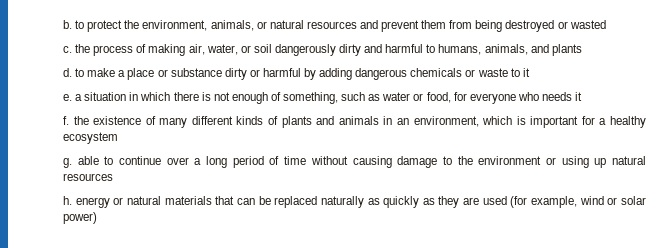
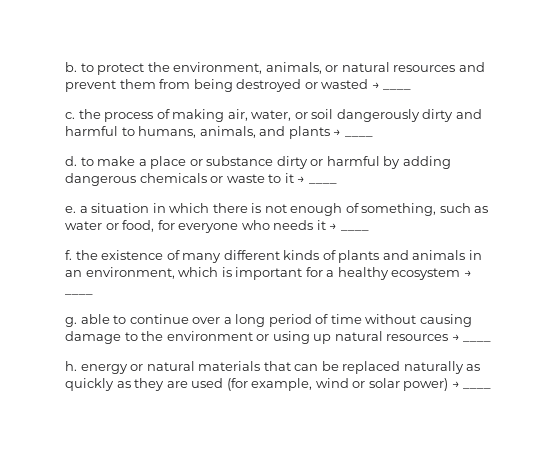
(606, 24) none -> [371,82,380,89] [383,89,412,90] → ____
(582, 50) none -> [333,129,342,136] [344,136,373,137] → ____
(530, 72) none -> [297,176,306,183] [308,183,337,184] → ____
(583, 96) none -> [329,223,338,230] [340,230,369,231] → ____
(118, 138) none -> [463,270,472,277] [65,294,93,295] → ____
(113, 177) none -> [451,334,460,341] [463,341,492,342] → ____
(97, 218) none -> [451,381,460,388] [463,388,492,389] → ____

